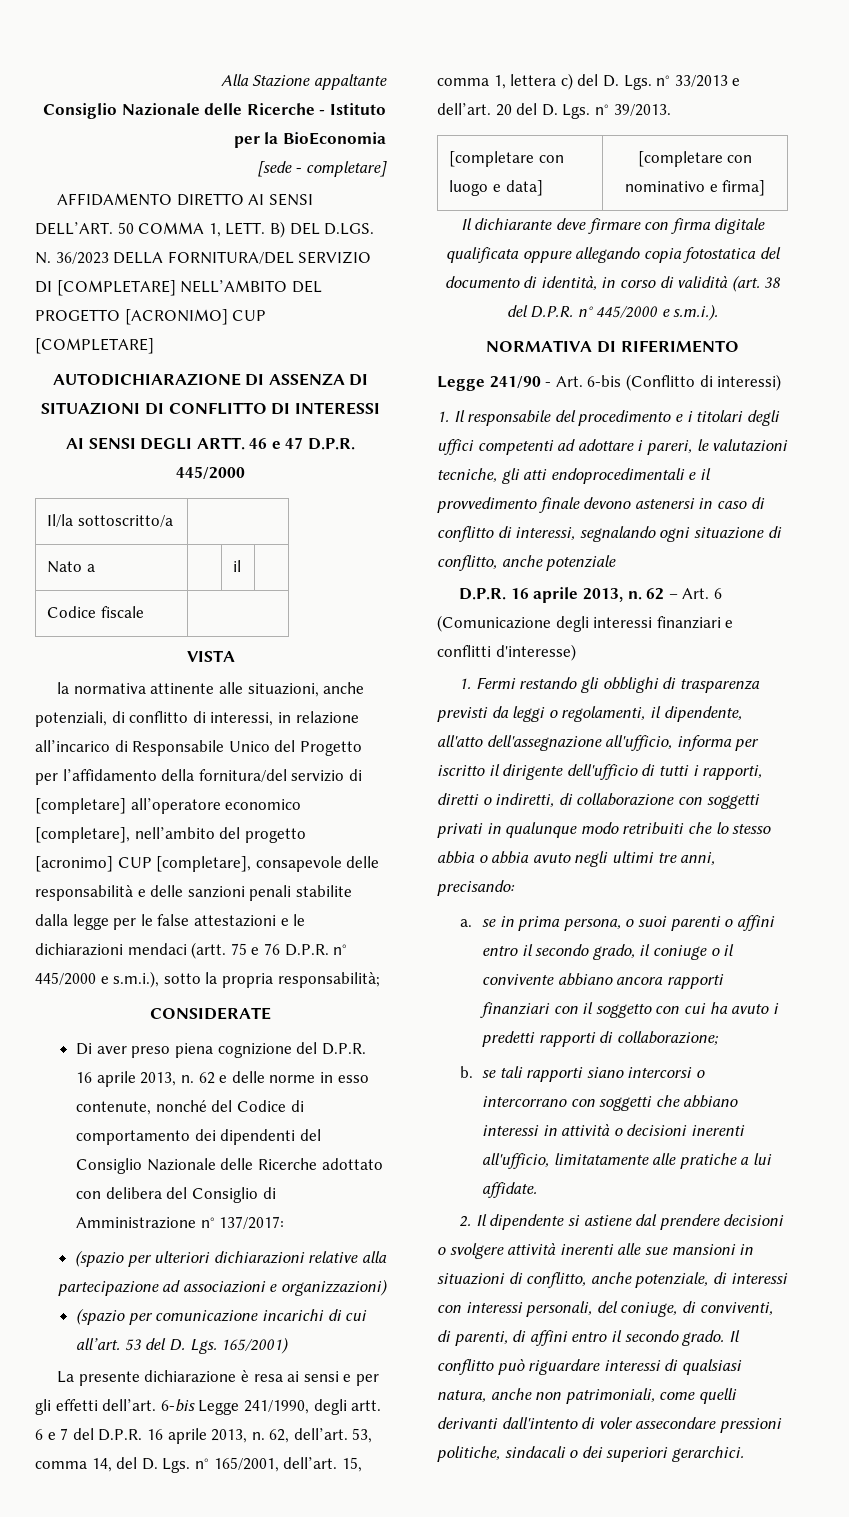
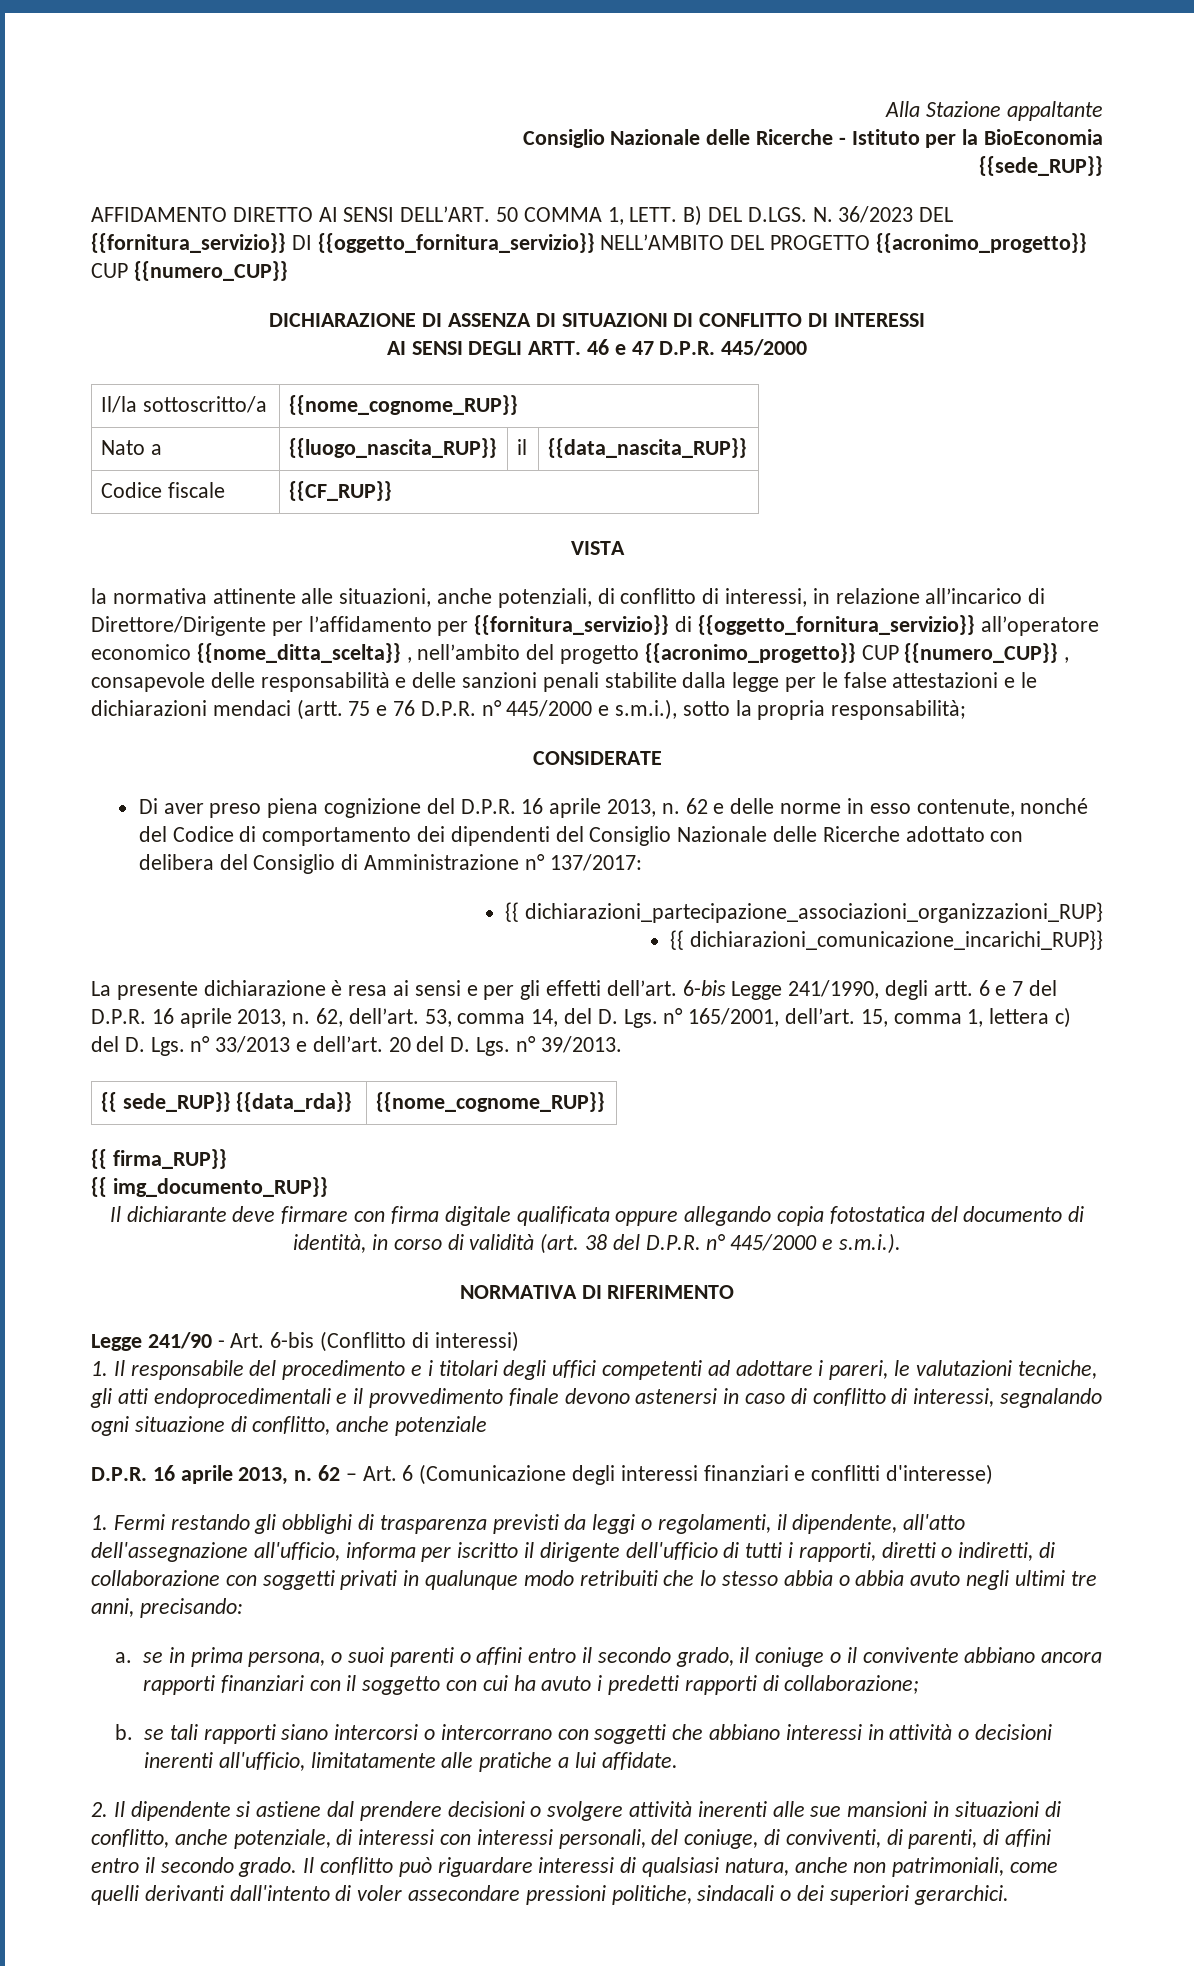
[256,161,387,177] [sede - completare] -> [979,156,1103,176] {{sede_RUP}}
[113,251,372,264] [35,280,322,296] [35,309,267,325] [35,338,154,354] [52,373,241,386] DELLA FORNITURA/DEL SERVIZIO DI [COMPLETARE] NELL’AMBITO DEL PROGETTO [ACRONIMO] CUP [COMPLETARE] // AUTODICHIARAZIONE -> [919,207,954,222] [91,233,1087,253] [91,261,288,281] [269,313,417,327] DEL {{fornitura_servizio}} DI {{oggetto_fornitura_servizio}} NELL’AMBITO DEL PROGETTO {{acronimo_progetto}} CUP {{numero_CUP}} // DICHIARAZIONE
(174, 521) none -> [288,395,518,415] {{nome_cognome_RUP}}
(96, 568) none -> [288,438,497,458] {{luogo_nascita_RUP}}
(242, 566) none -> [547,438,747,458] {{data_nascita_RUP}}
(145, 612) none -> [288,481,392,501] {{CF_RUP}}
[132,740,362,756] [35,769,362,785] [35,798,302,814] [35,827,306,843] [35,856,252,872] Responsabile Unico del Progetto per l’affidamento della fornitura/del servizio di [completare] all’operatore economico [completare], nell’ambito del progetto [acronimo] CUP [completare], -> [91,615,1099,636] [91,643,1070,664] Direttore/Dirigente per l’affidamento per {{fornitura_servizio}} di {{oggetto_fornitura_servizio}} all’operatore economico {{nome_ditta_scelta}} , nell’ambito del progetto {{acronimo_progetto}} CUP {{numero_CUP}} ,
[75,1250,387,1267] [57,1279,388,1296] [76,1308,368,1325] [76,1337,290,1354] (spazio per ulteriori dichiarazioni relative alla partecipazione ad associazioni e organizzazioni) // (spazio per comunicazione incarichi di cui all’art. 53 del D. Lgs. 165/2001) -> [505,902,1103,923] [670,930,1103,950] {{ dichiarazioni_partecipazione_associazioni_organizzazioni_RUP} // {{ dichiarazioni_comunicazione_incarichi_RUP}}
[449,151,565,167] [449,180,543,196] [637,151,753,167] [624,180,766,196] [completare con luogo e data] | [completare con nominativo e firma] -> [100,1092,353,1112] [375,1092,605,1112] [91,1149,227,1169] [91,1177,328,1197] {{ sede_RUP}} {{data_rda}} | {{nome_cognome_RUP}} // {{ firma_RUP}} // {{ img_documento_RUP}}

